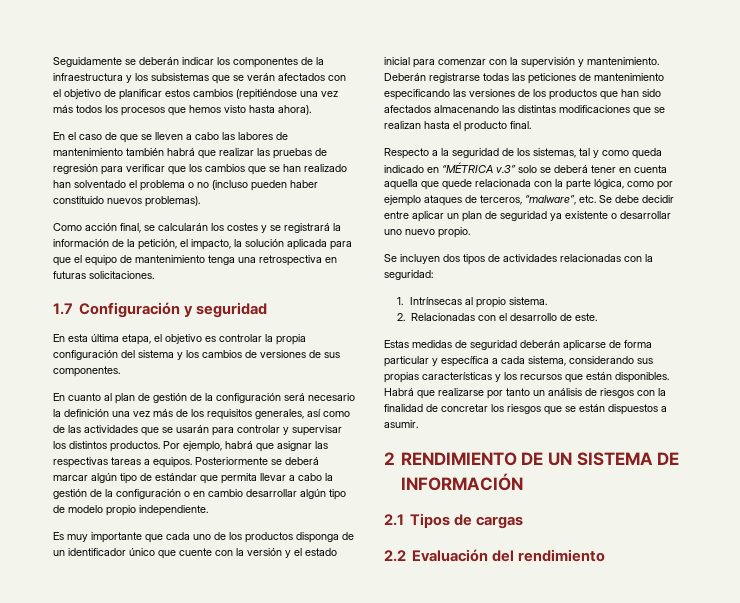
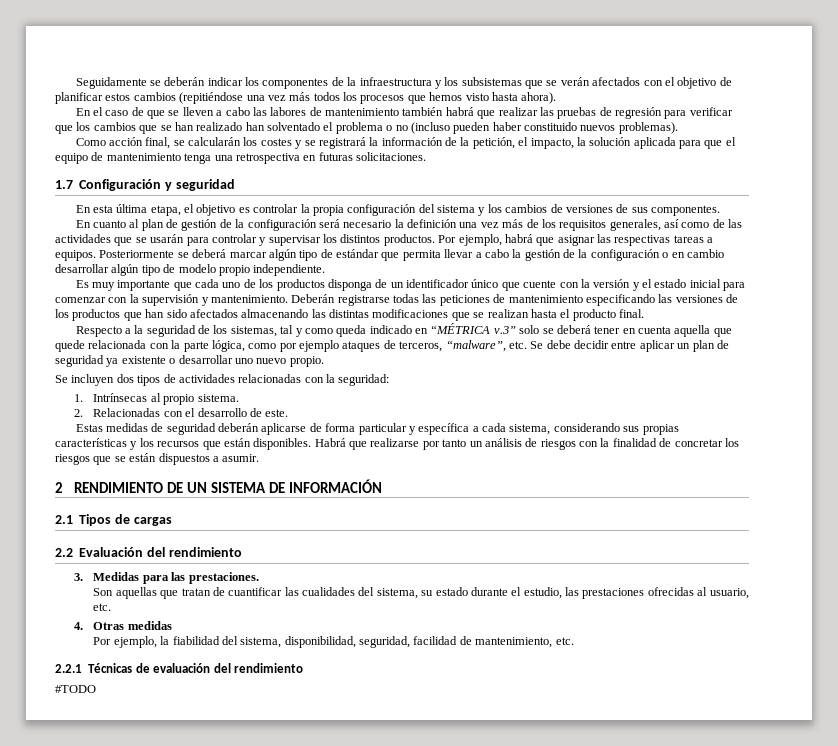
(605, 555) none -> [74,572,259,584] [93,587,749,599] [93,603,112,611] [74,621,172,630] [93,636,574,648] [55,663,304,673] [55,685,96,693] // 3. Medidas para las prestaciones. // Son aquellas que tratan de cuantificar las cualidades del sistema, su estado durante el estudio, las prestaciones ofrecidas al usuario, etc. // 4. Otras medidas // Por ejemplo, la fiabilidad del sistema, disponibilidad, seguridad, facilidad de mantenimiento, etc. // 2.2.1 Técnicas de evaluación del rendimiento // #TODO

